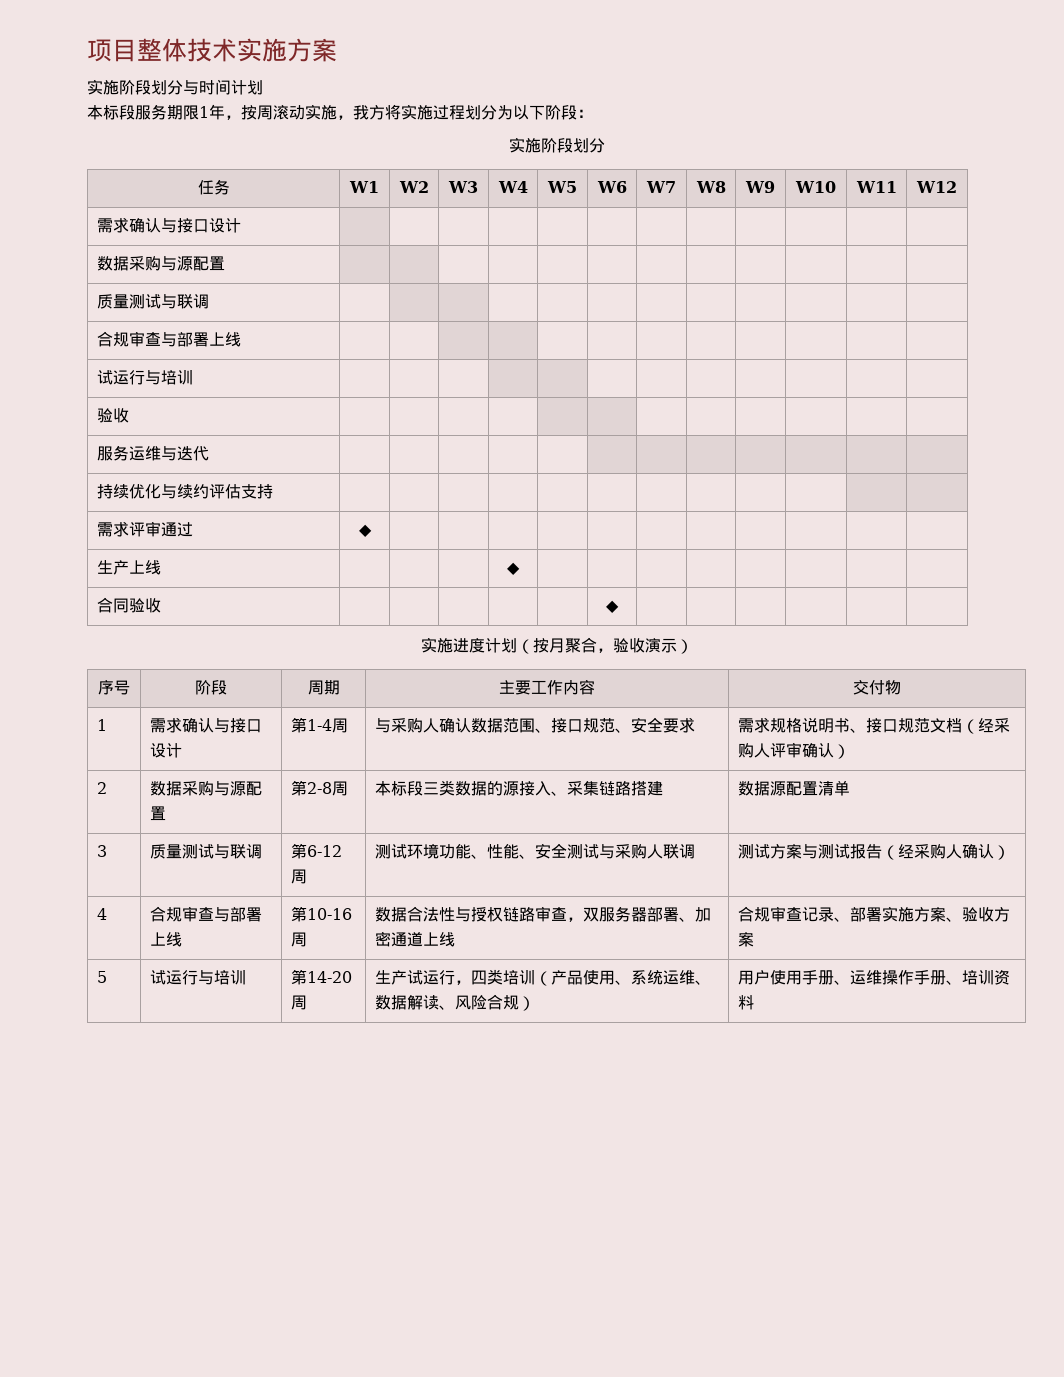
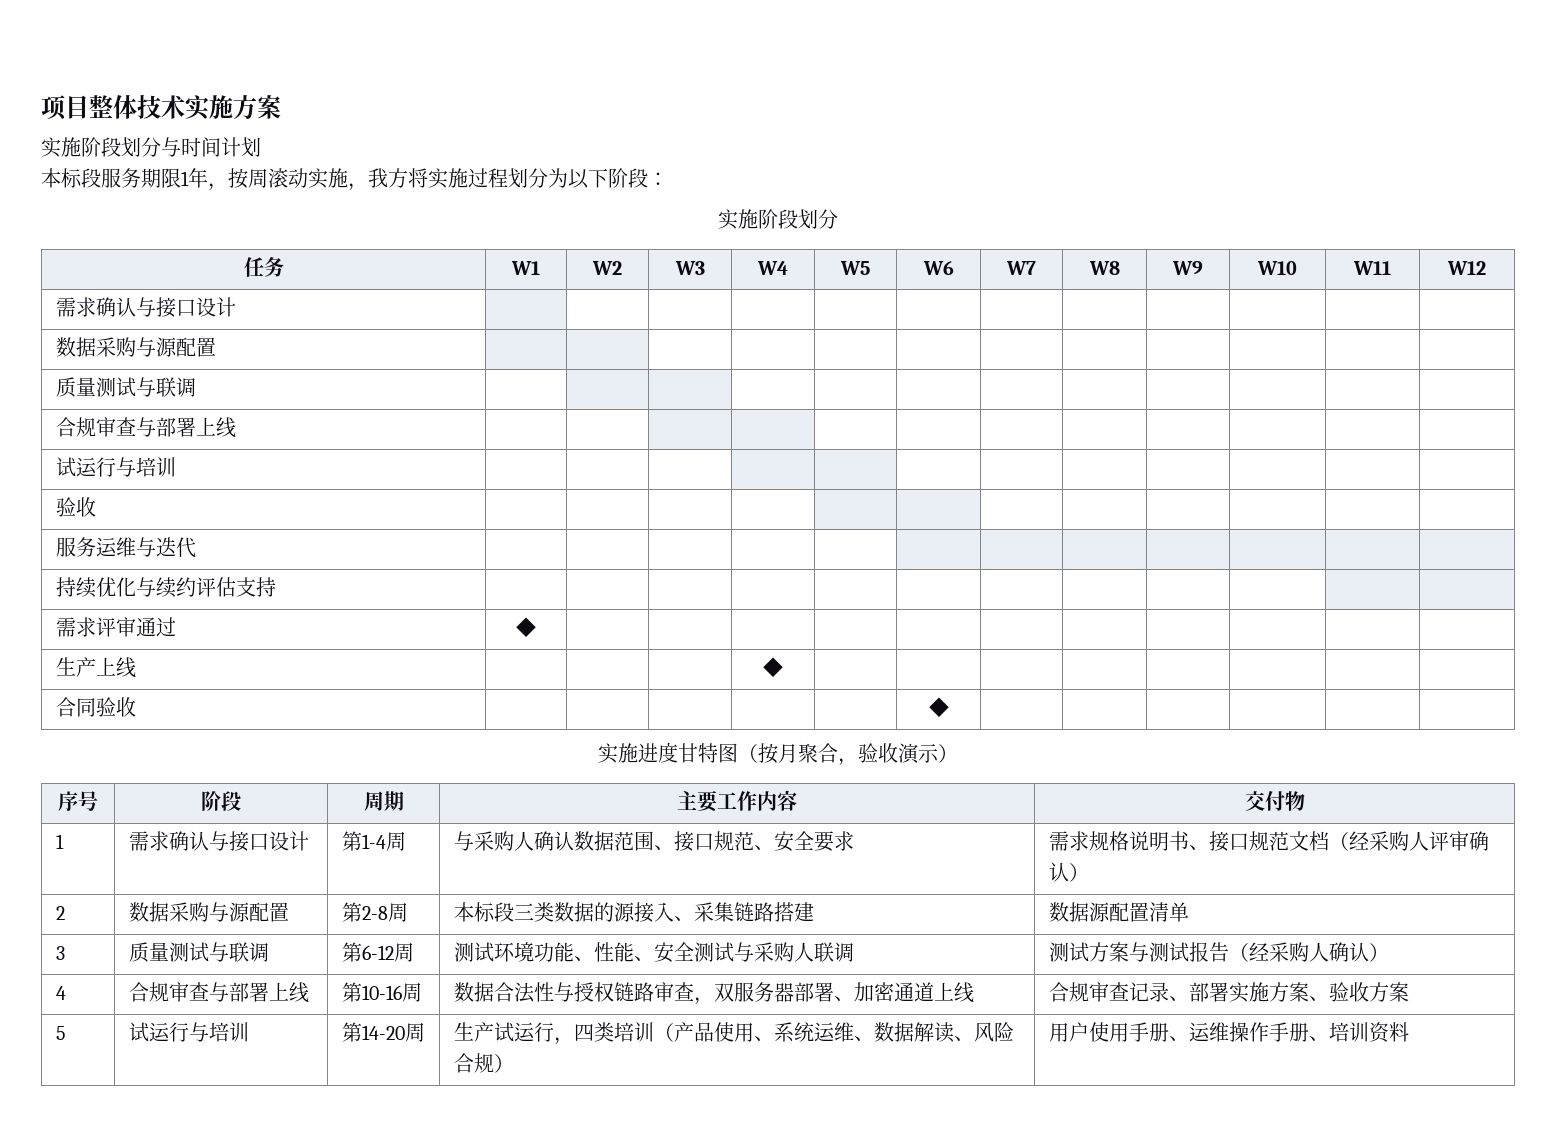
[484,638,517,653] 计划 -> [678,743,738,763] 甘特图

